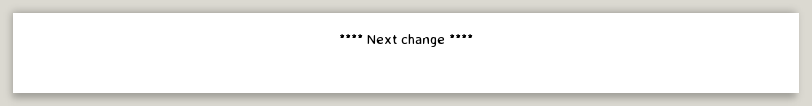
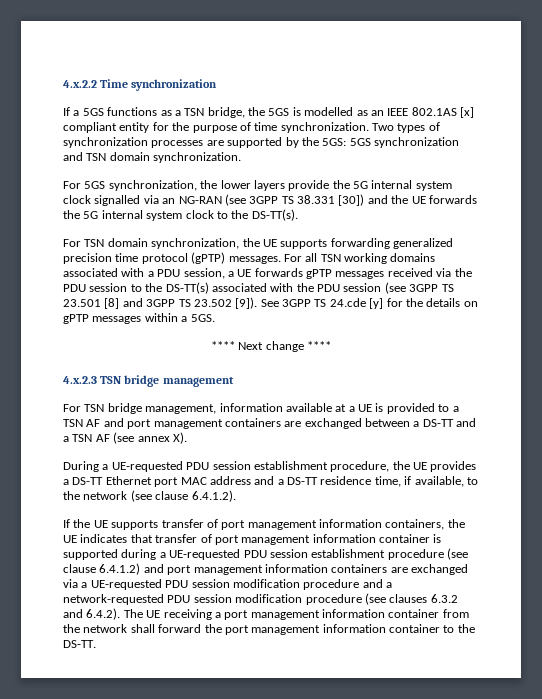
[339,34,473,47] **** Next change **** -> [63,79,218,91] [63,107,474,118] [63,122,440,133] [63,137,459,148] [63,152,242,163] [63,180,452,191] [63,194,477,206] [63,209,298,221] [63,238,453,249] [63,252,436,264] [63,268,472,279] [63,282,454,294] [63,297,478,309] [63,313,215,324] [210,341,332,352] [63,375,234,387] [63,403,459,414] [63,418,477,429] [63,432,187,444] [63,461,477,472] [63,476,478,487] [63,490,236,502] [63,519,465,530] [63,534,442,545] [63,548,468,560] [63,563,468,575] [63,579,392,590] [63,593,458,605] [63,608,469,620] [63,624,475,635] [63,640,96,648] 4.x.2.2 Time synchronization // If a 5GS functions as a TSN bridge, the 5GS is modelled as an IEEE 802.1AS [x] compliant entity for the purpose of time synchronization. Two types of synchronization processes are supported by the 5GS: 5GS synchronization and TSN domain synchronization. // For 5GS synchronization, the lower layers provide the 5G internal system clock signalled via an NG-RAN (see 3GPP TS 38.331 [30]) and the UE forwards the 5G internal system clock to the DS-TT(s). // For TSN domain synchronization, the UE supports forwarding generalized precision time protocol (gPTP) messages. For all TSN working domains associated with a PDU session, a UE forwards gPTP messages received via the PDU session to the DS-TT(s) associated with the PDU session (see 3GPP TS 23.501 [8] and 3GPP TS 23.502 [9]). See 3GPP TS 24.cde [y] for the details on gPTP messages within a 5GS. // **** Next change **** // 4.x.2.3 TSN bridge management // For TSN bridge management, information available at a UE is provided to a TSN AF and port management containers are exchanged between a DS-TT and a TSN AF (see annex X). // During a UE-requested PDU session establishment procedure, the UE provides a DS-TT Ethernet port MAC address and a DS-TT residence time, if available, to the network (see clause 6.4.1.2). // If the UE supports transfer of port management information containers, the UE indicates that transfer of port management information container is supported during a UE-requested PDU session establishment procedure (see clause 6.4.1.2) and port management information containers are exchanged via a UE-requested PDU session modification procedure and a network-requested PDU session modification procedure (see clauses 6.3.2 and 6.4.2). The UE receiving a port management information container from the network shall forward the port management information container to the DS-TT.

